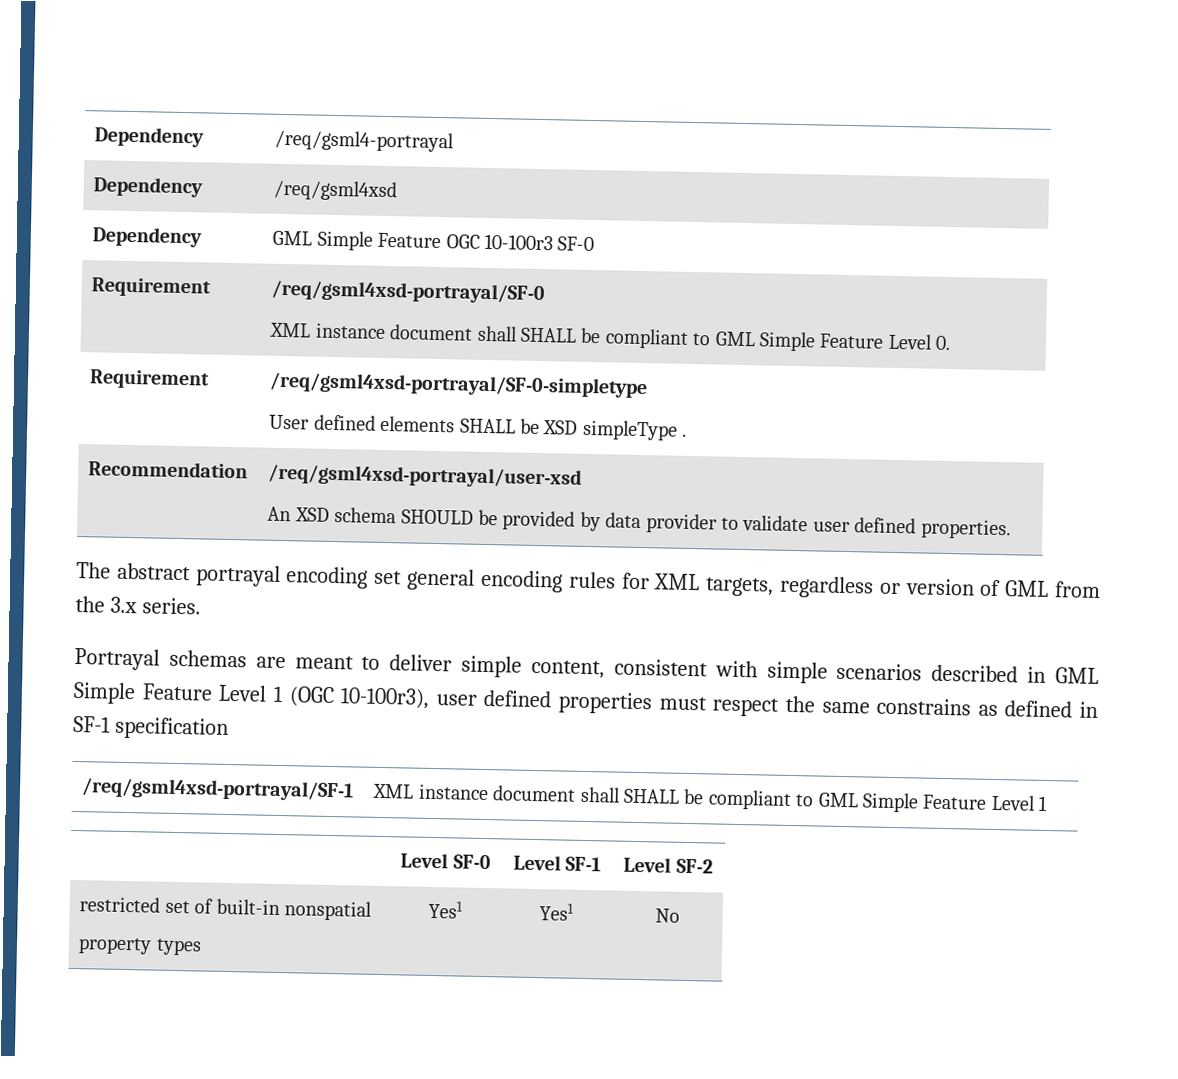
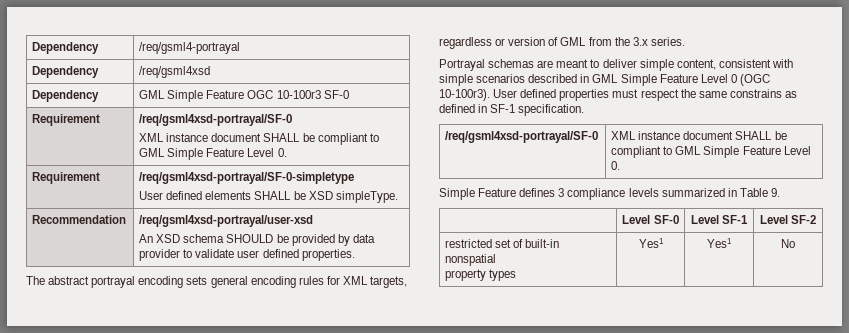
[476,325,518,342] shall -> (262, 137) none
[581,419,688,441] simpleType . -> [335,191,398,203] simpleType.
[374,570,403,585] set -> [186,276,208,285] sets
[272,685,477,709] 1 (OGC 10-100r3), user -> [730,74,770,86] [439,89,518,101] 0 (OGC 10-100r3). User
[114,716,229,740] [81,777,355,802] [372,783,1049,813] specification // /req/gsml4xsd-portrayal/SF-1 | XML instance document shall SHALL be compliant to GML Simple Feature Level 1 -> [518,104,585,116] [445,131,599,143] [611,131,787,140] [611,146,811,158] [611,161,621,170] [439,188,780,200] specification. // /req/gsml4xsd-portrayal/SF-0 | XML instance document SHALL be compliant to GML Simple Feature Level 0. // Simple Feature defines 3 compliance levels summarized in Table 9.

